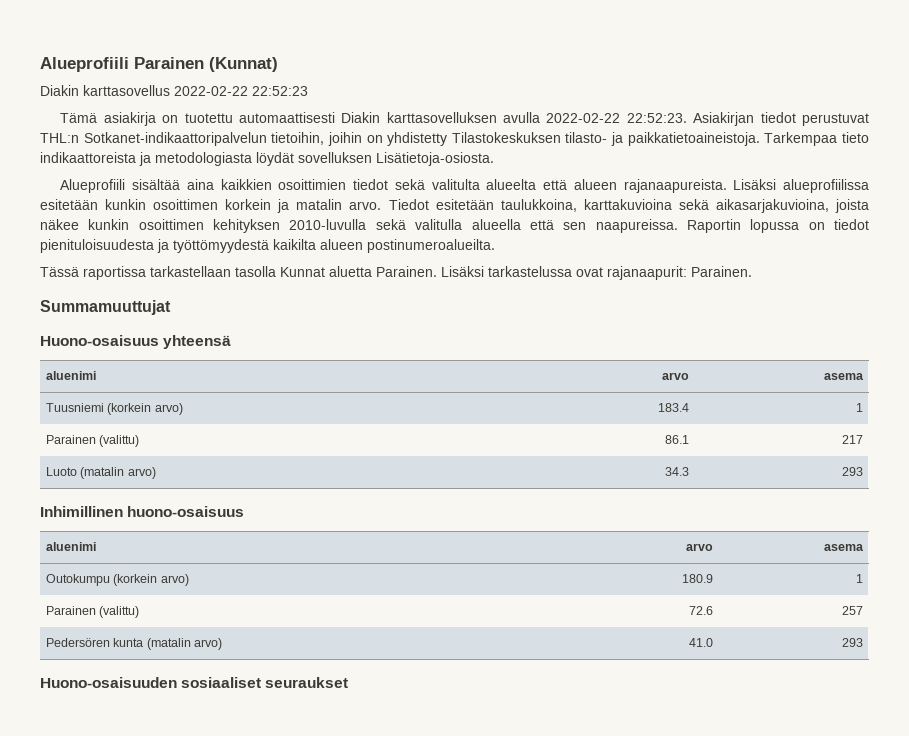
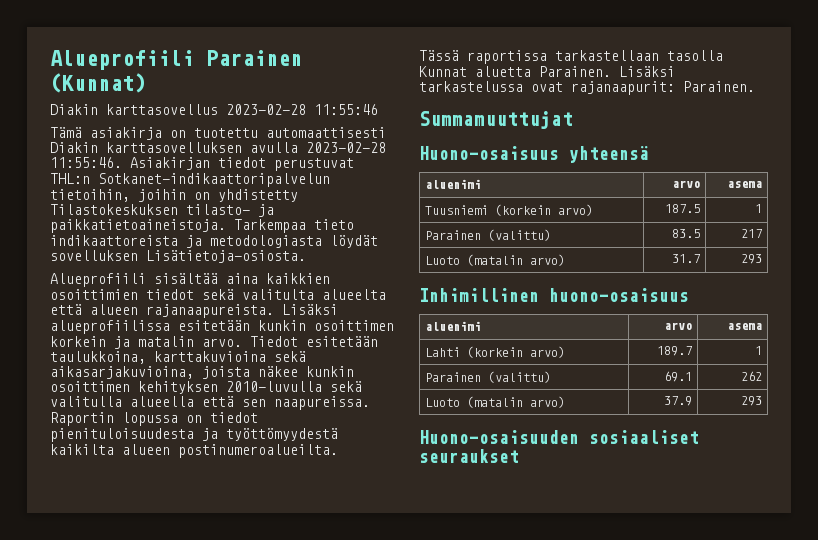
[174,86,308,96] 2022-02-22 22:52:23 -> [226,104,378,115] 2023-02-28 11:55:46
[546,113,687,123] 2022-02-22 22:52:23. -> [306,142,386,153] [50,157,122,168] 2023-02-28 11:55:46.
[658,403,690,412] [856,403,864,412] [45,435,140,447] [665,435,690,444] 183.4 | 1 // Parainen (valittu) | 86.1 -> [664,204,700,213] [754,204,762,213] [425,229,552,241] [671,229,700,238] 187.5 | 1 // Parainen (valittu) | 83.5
[665,467,690,476] 34.3 -> [671,254,700,263] 31.7
[45,574,189,586] [682,574,714,583] [856,574,864,583] [45,606,140,618] [689,606,714,615] [842,606,864,615] [45,638,222,650] [689,638,714,647] Outokumpu (korkein arvo) | 180.9 | 1 // Parainen (valittu) | 72.6 | 257 // Pedersören kunta (matalin arvo) | 41.0 -> [425,346,566,358] [656,346,692,356] [754,346,762,355] [425,371,552,383] [663,371,692,382] [740,371,762,381] [425,396,566,408] [663,396,692,406] Lahti (korkein arvo) | 189.7 | 1 // Parainen (valittu) | 69.1 | 262 // Luoto (matalin arvo) | 37.9

